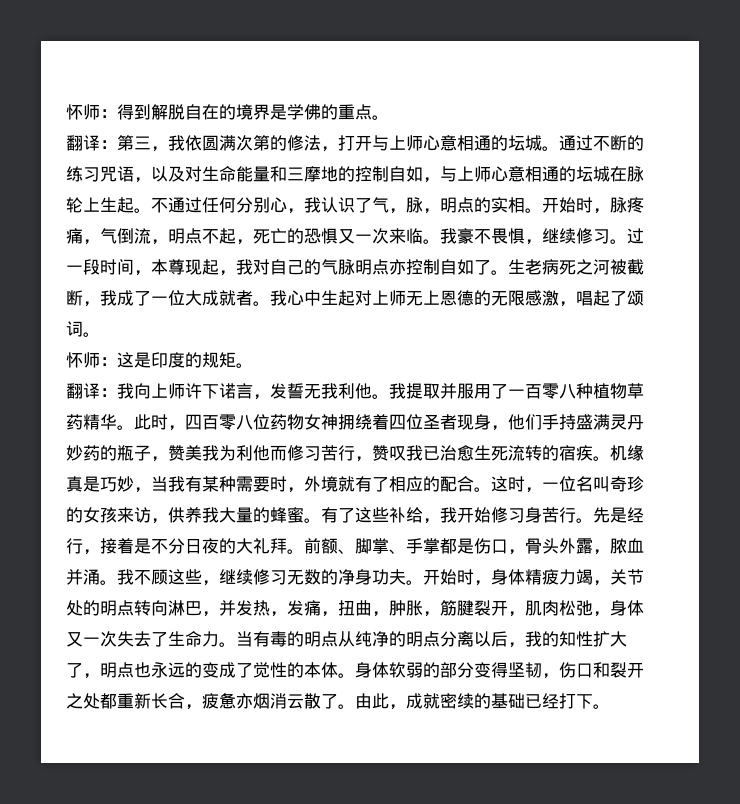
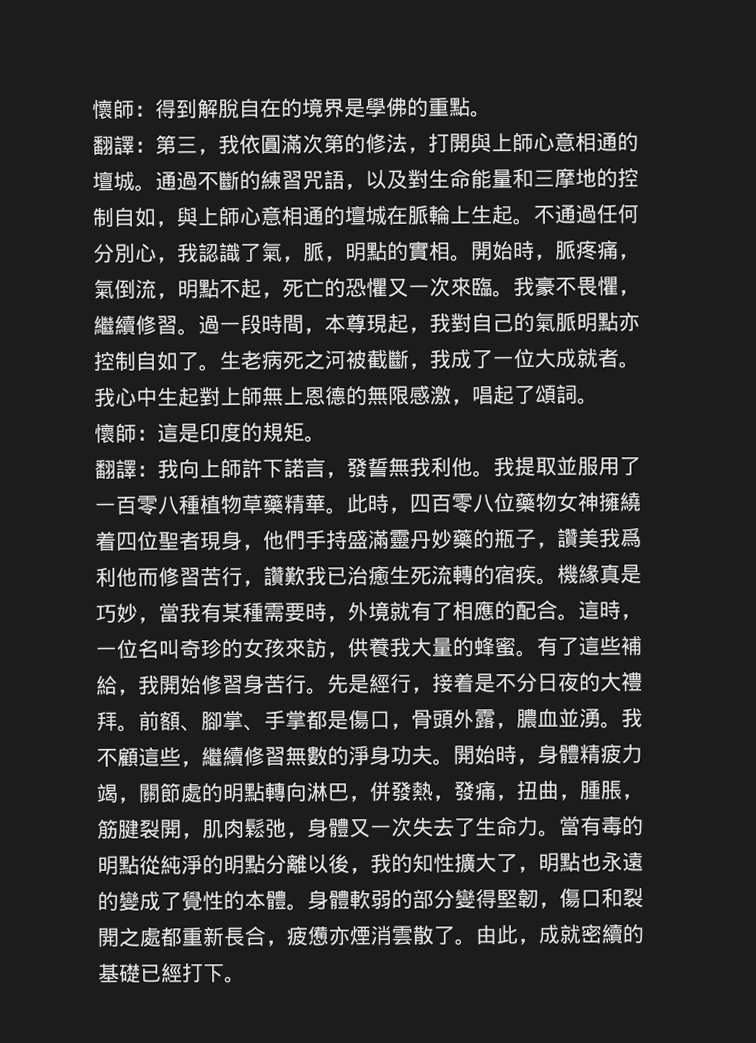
[66,104,100,120] 怀师 -> [92,98,135,119] 懷師
[168,104,185,120] 脱 -> [218,98,240,119] 脫
[287,104,389,120] [66,135,100,151] 学佛的重点。 // 翻译 -> [365,96,492,118] [92,135,135,155] 學佛的重點。 // 翻譯
[202,135,236,151] 圆满 -> [260,134,303,154] 圓滿
[355,135,644,151] [66,166,202,183] 开与上师心意相通的坛城。通过不断的练习咒语，以及对 -> [449,131,639,153] [92,169,429,192] 開與上師心意相通的壇城。通過不斷的練習咒語，以及對
[440,166,644,182] [66,197,83,213] 与上师心意相通的坛城在脉轮 -> [176,204,450,227] 與上師心意相通的壇城在脈輪
[185,197,644,214] [66,228,117,245] 过任何分别心，我认识了气，脉，明点的实相。开始时，脉疼痛，气 -> [575,204,639,224] [93,239,640,264] [93,278,115,299] 過任何分別心，我認識了氣，脈，明點的實相。開始時，脈疼痛，氣
[185,228,202,244] 点 -> [198,279,220,299] 點
[321,228,644,245] [66,259,389,276] 惧又一次来临。我豪不畏惧，继续修习。过一段时间，本尊现起，我对自己的气脉明点 -> [366,275,640,298] [93,311,619,336] 懼又一次來臨。我豪不畏懼，繼續修習。過一段時間，本尊現起，我對自己的氣脈明點
[66,290,83,306] 断 -> [387,349,409,369] 斷
[355,290,423,306] 对上师无 -> [199,385,284,407] 對上師無
[491,291,508,306] 无 -> [367,384,389,406] 無
[627,290,644,306] [66,321,100,337] [66,352,134,368] 颂词。 // 怀师：这 -> [535,384,599,405] [94,422,179,443] 頌詞。 // 懷師：這
[202,352,219,368] 规 -> [262,422,284,442] 規
[83,383,100,399] 译 -> [115,459,137,479] 譯
[168,383,321,400] 师许下诺言，发誓无 -> [220,456,410,479] 師許下諾言，發誓無
[440,383,457,399] 并 -> [556,456,578,476] 並
[576,383,644,399] [66,414,644,431] [66,445,542,462] 种植物草药精华。此时，四百零八位药物女神拥绕着四位圣者现身，他们手持盛满灵丹妙药的瓶子，赞美我为利他而修习苦行，赞叹我已治愈生死流转 -> [178,491,641,515] [95,527,642,551] [95,564,474,587] 種植物草藥精華。此時，四百零八位藥物女神擁繞着四位聖者現身，他們手持盛滿靈丹妙藥的瓶子，讚美我爲利他而修習苦行，讚歎我已治癒生死流轉
[610,445,644,461] 机缘 -> [557,563,600,584] 機緣
[151,476,287,492] 当我有某种需要时 -> [158,601,327,623] 當我有某種需要時
[406,476,423,492] 应 -> [473,600,495,621] 應
[491,476,525,492] 这时 -> [578,599,621,620] 這時
[117,507,202,524] 来访，供养 -> [284,636,390,659] 來訪，供養
[355,507,525,524] 这些补给，我开始修习 -> [578,635,642,656] [96,674,244,696] 這些補給，我開始修習
[627,507,644,523] 经 -> [369,673,391,694] 經
[253,538,644,555] [66,569,644,586] [66,600,304,617] 礼拜。前额、脚掌、手掌都是伤口，骨头外露，脓血并涌。我不顾这些，继续修习无数的净身功夫。开始时，身体精疲力竭，关节处的明点转向淋巴，并发热，发 -> [621,671,643,692] [96,707,643,732] [96,743,643,768] [96,781,475,804] 禮拜。前額、腳掌、手掌都是傷口，骨頭外露，膿血並湧。我不顧這些，繼續修習無數的淨身功夫。開始時，身體精疲力竭，關節處的明點轉向淋巴，併發熱，發
[389,600,423,616] 肿胀 -> [579,780,622,800] 腫脹
[491,600,644,617] 开，肌肉松弛，身体 -> [160,817,350,840] 開，肌肉鬆弛，身體
[236,631,253,647] 当 -> [559,815,581,836] 當
[321,631,508,647] 点从纯净的明点分离以后 -> [118,853,350,875] 點從純淨的明點分離以後
[593,631,610,647] 扩 -> [454,852,476,873] 擴
[117,662,644,679] [66,692,304,710] 点也永远的变成了觉性的本体。身体软弱的部分变得坚韧，伤口和裂开之处都重新长合，疲惫亦烟消云 -> [559,851,644,872] [97,887,644,911] [97,924,413,948] 點也永遠的變成了覺性的本體。身體軟弱的部分變得堅韌，傷口和裂開之處都重新長合，疲憊亦煙消雲
[457,693,559,709] 续的基础已经 -> [601,924,644,945] [98,963,183,983] 續的基礎已經

